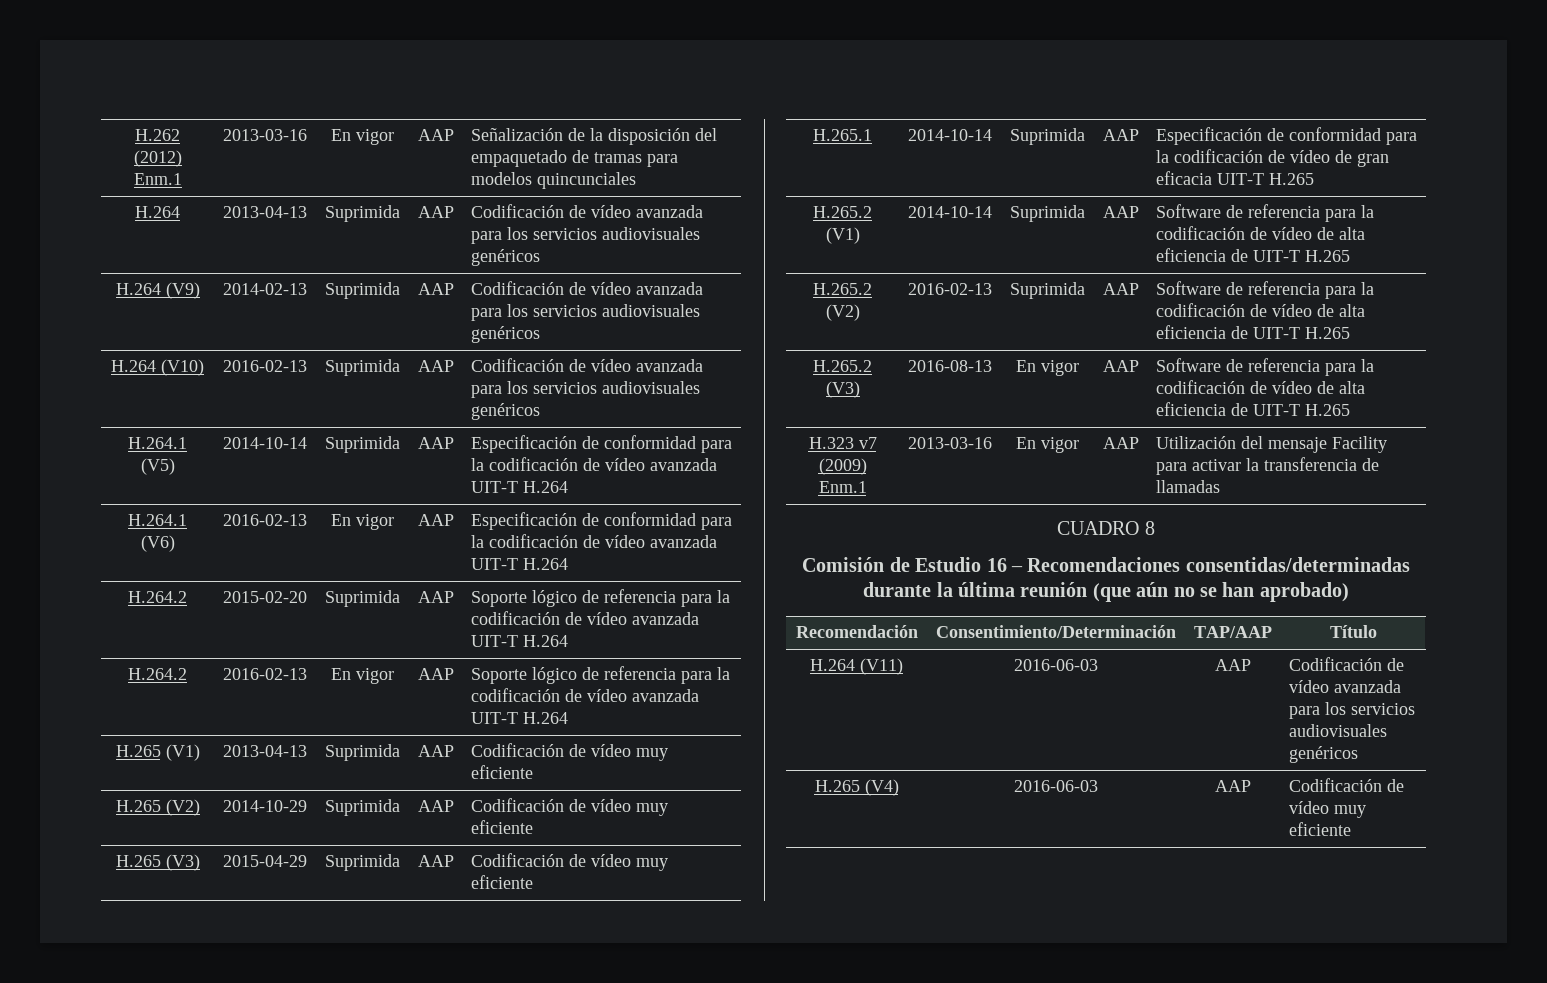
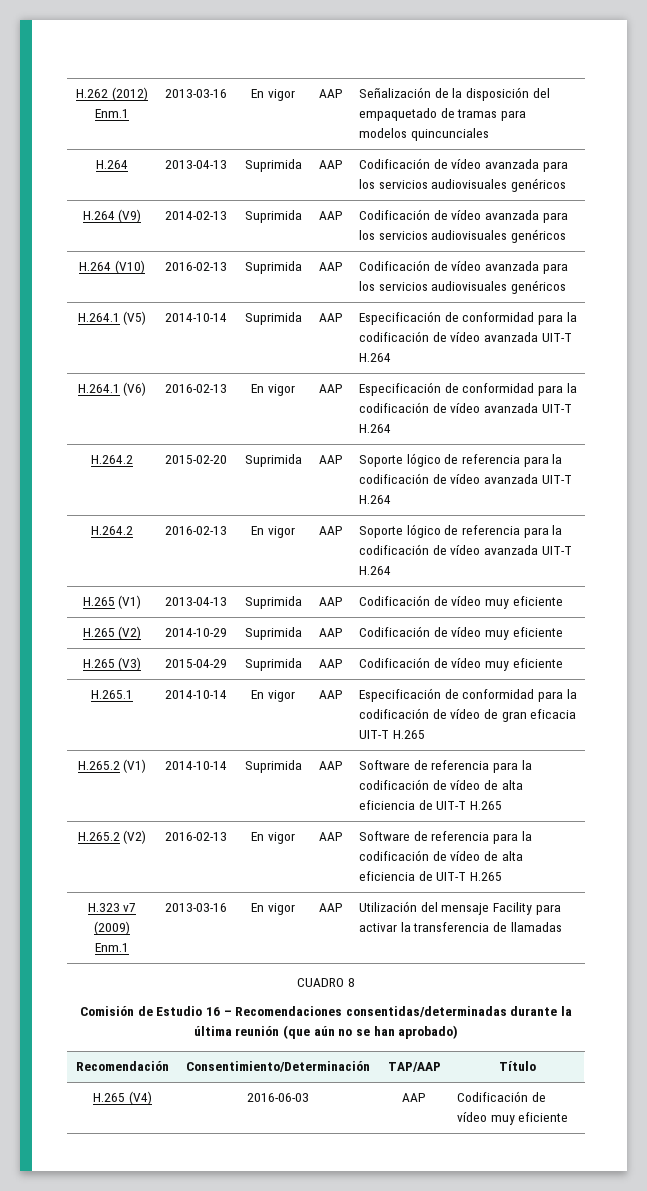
[1009,128,1085,145] Suprimida -> [251,690,295,702] En vigor
[1009,282,1085,299] [1102,283,1139,295] [1155,281,1374,299] [1155,303,1365,317] [1155,325,1350,339] [813,360,872,372] [825,381,860,398] [907,360,992,372] | Suprimida | AAP | Software de referencia para la codificación de vídeo de alta eficiencia de UIT-T H.265 // H.265.2 (V3) | 2016-08-13 -> (227, 836) none
[810,658,903,675] [1013,659,1098,671] [1214,659,1251,671] [1288,657,1404,671] [1288,680,1401,693] [1288,702,1415,719] [1288,724,1387,737] [1288,746,1358,763] // H.264 (V11) | 2016-06-03 | AAP | Codificación de vídeo avanzada para los servicios audiovisuales genéricos -> (536, 1066) none

